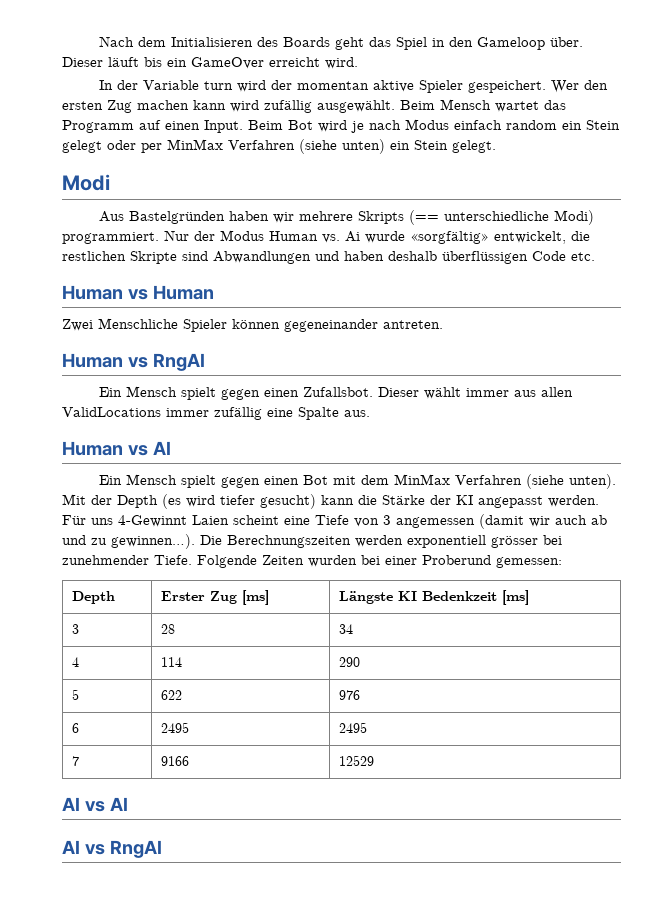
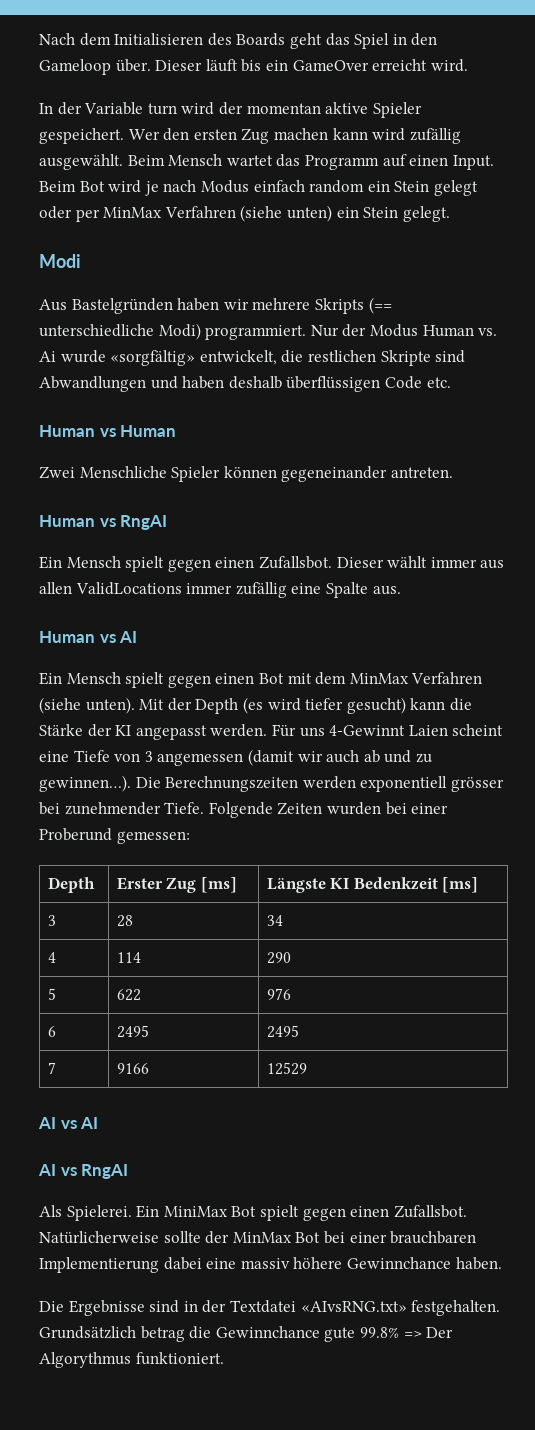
(162, 849) none -> [39,1205,467,1221] [39,1231,477,1244] [39,1257,502,1273] [39,1300,501,1316] [39,1326,454,1342] [39,1352,224,1368] // Als Spielerei. Ein MiniMax Bot spielt gegen einen Zufallsbot. Natürlicherweise sollte der MinMax Bot bei einer brauchbaren Implementierung dabei eine massiv höhere Gewinnchance haben. // Die Ergebnisse sind in der Textdatei «AIvsRNG.txt» festgehalten. Grundsätzlich betrag die Gewinnchance gute 99.8% => Der Algorythmus funktioniert.

